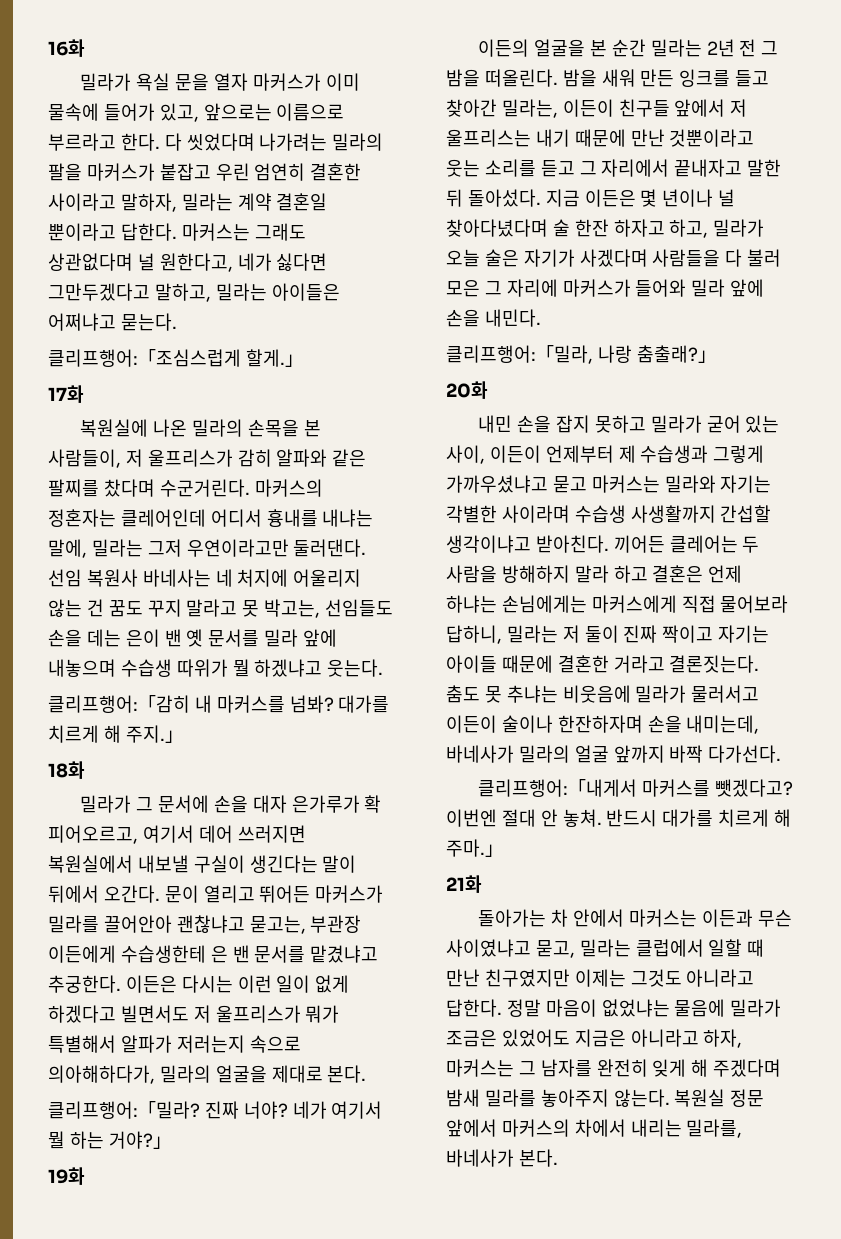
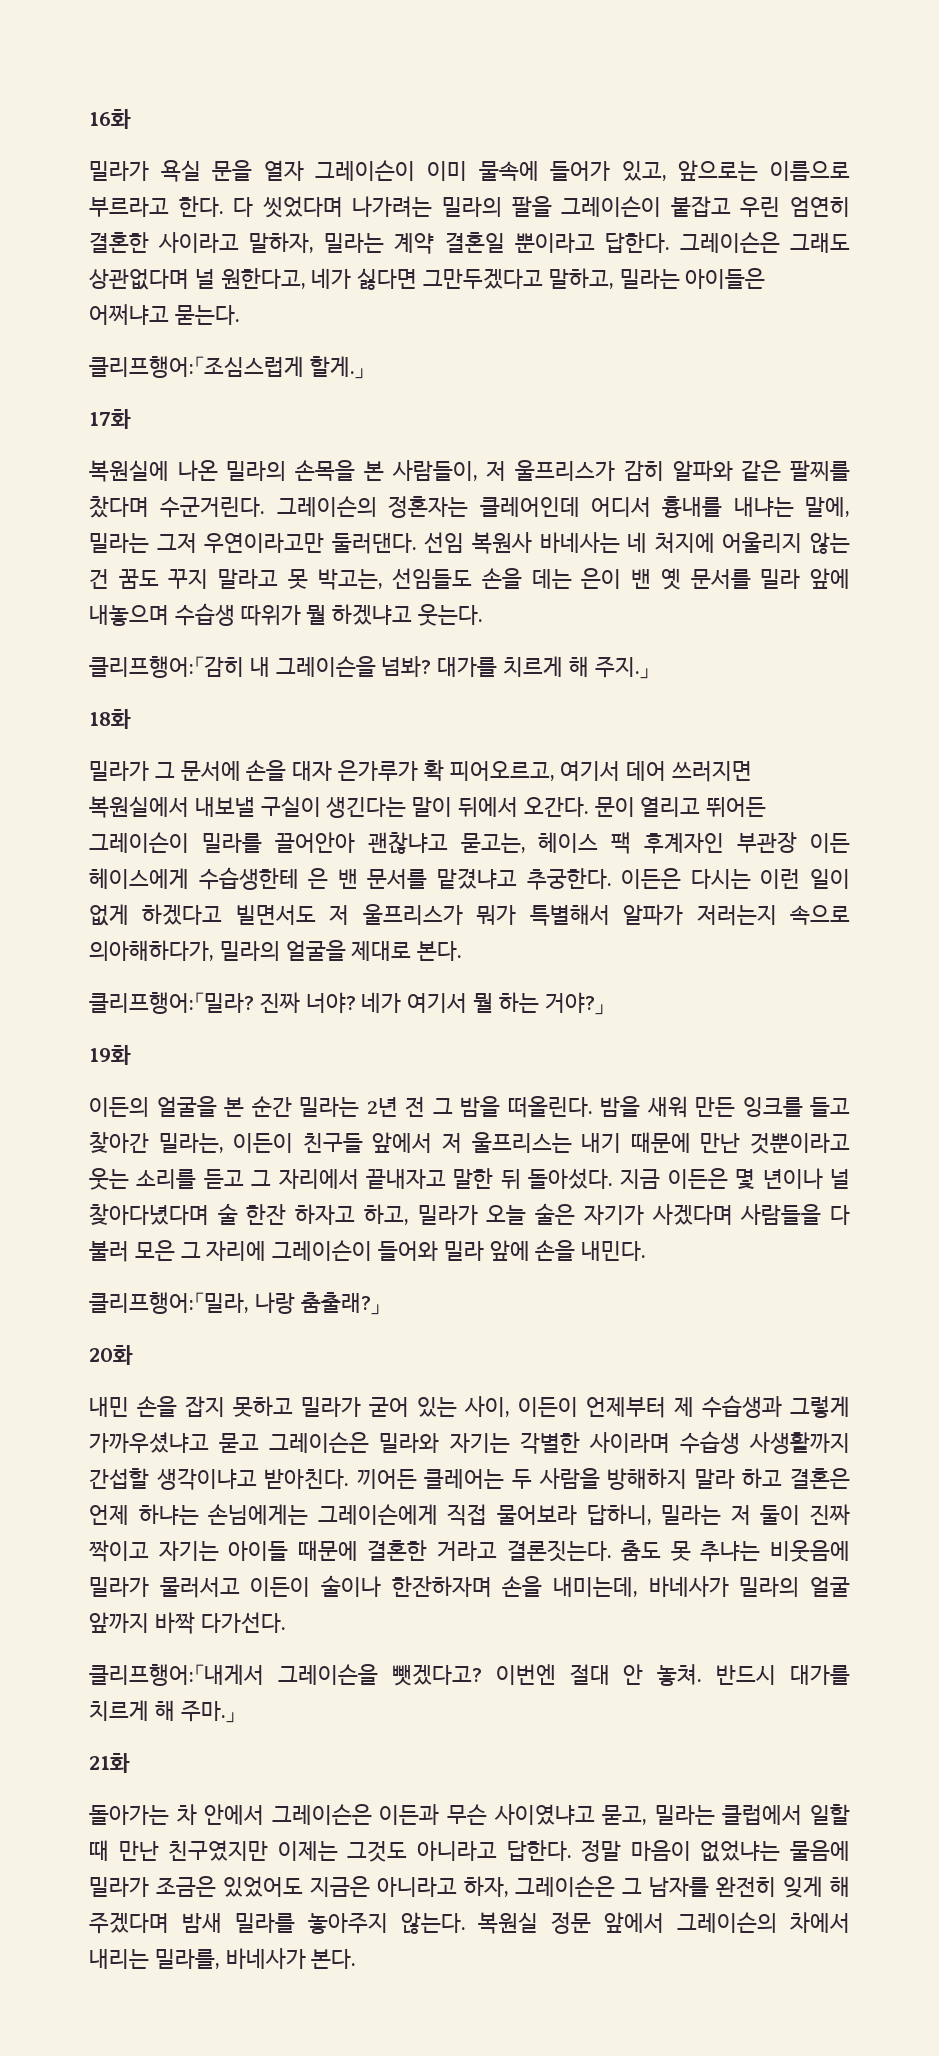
[252,73,321,91] 마커스가 -> [315,160,416,181] 그레이슨이
[86,163,155,181] 마커스가 -> [561,196,662,217] 그레이슨이
[181,223,250,241] 마커스는 -> [679,232,780,253] 그레이슨은
[254,479,323,497] 마커스의 -> [276,496,377,517] 그레이슨의
[216,695,285,713] 마커스를 -> [275,656,376,677] 그레이슨을
[315,885,384,903] 마커스가 -> [89,832,189,853] 그레이슨이
[310,915,362,933] [48,945,116,963] 부관장 이든에게 -> [538,832,851,854] [89,868,189,889] 헤이스 팩 후계자인 부관장 이든 헤이스에게
[562,279,631,297] 마커스가 -> [272,1240,373,1261] 그레이슨이
[591,475,660,493] 마커스는 -> [269,1432,370,1453] 그레이슨은
[591,595,677,613] 마커스에게 -> [317,1504,438,1525] 그레이슨에게
[642,779,711,797] 마커스를 -> [277,1664,378,1685] 그레이슨을
[628,909,697,927] 마커스는 -> [271,1804,372,1825] 그레이슨은
[446,1059,514,1077] 마커스는 -> [515,1876,616,1897] 그레이슨은
[501,1119,570,1137] 마커스의 -> [677,1912,778,1933] 그레이슨의

